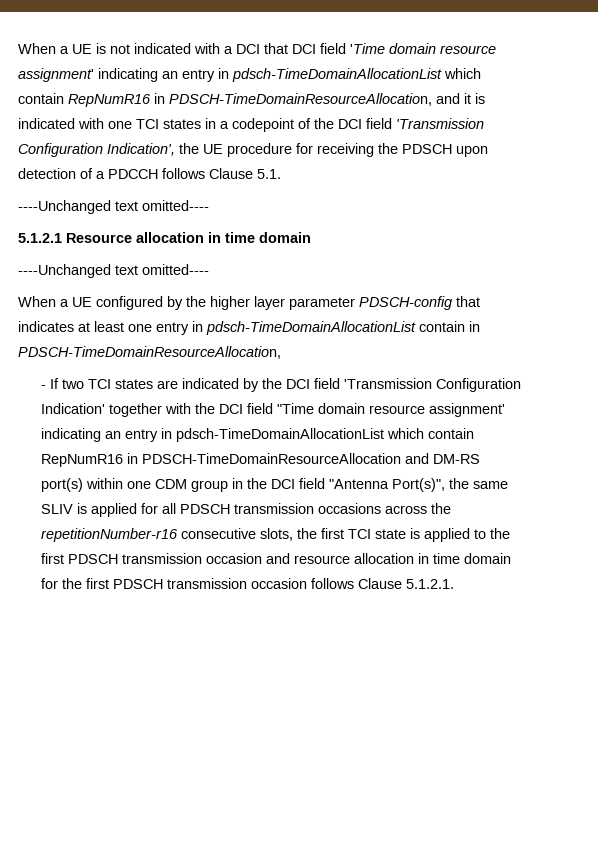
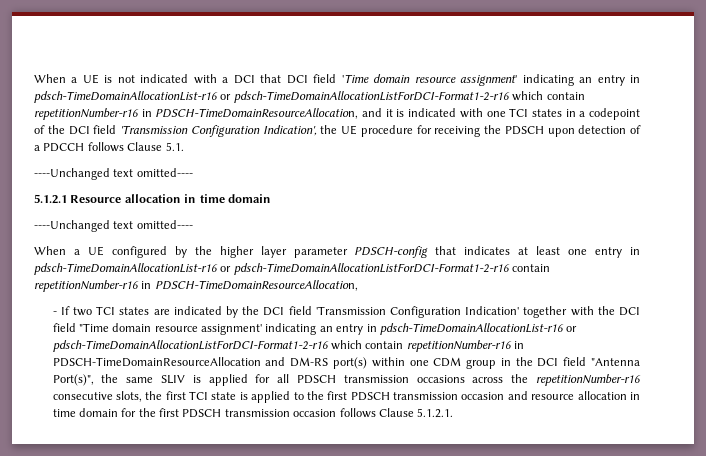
[232,68,481,82] [18,93,151,107] pdsch-TimeDomainAllocationList which contain RepNumR16 -> [34,91,585,103] [34,108,139,120] pdsch-TimeDomainAllocationList-r16 or pdsch-TimeDomainAllocationListForDCI-Format1-2-r16 which contain repetitionNumber-r16
[206,321,465,335] pdsch-TimeDomainAllocationList contain -> [34,263,551,275] [34,280,139,292] pdsch-TimeDomainAllocationList-r16 or pdsch-TimeDomainAllocationListForDCI-Format1-2-r16 contain repetitionNumber-r16
[175,428,474,442] [40,454,123,467] pdsch-TimeDomainAllocationList which contain RepNumR16 -> [379,323,578,335] [52,340,512,352] pdsch-TimeDomainAllocationList-r16 or pdsch-TimeDomainAllocationListForDCI-Format1-2-r16 which contain repetitionNumber-r16

